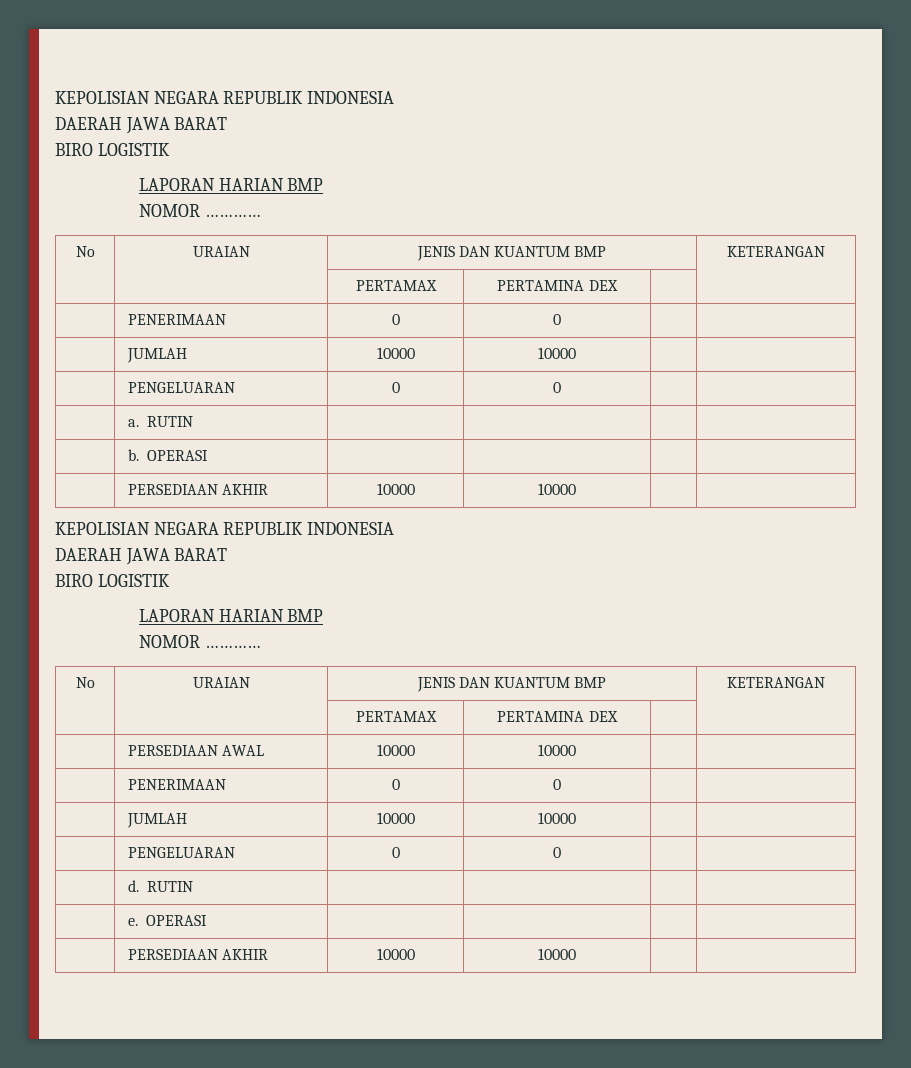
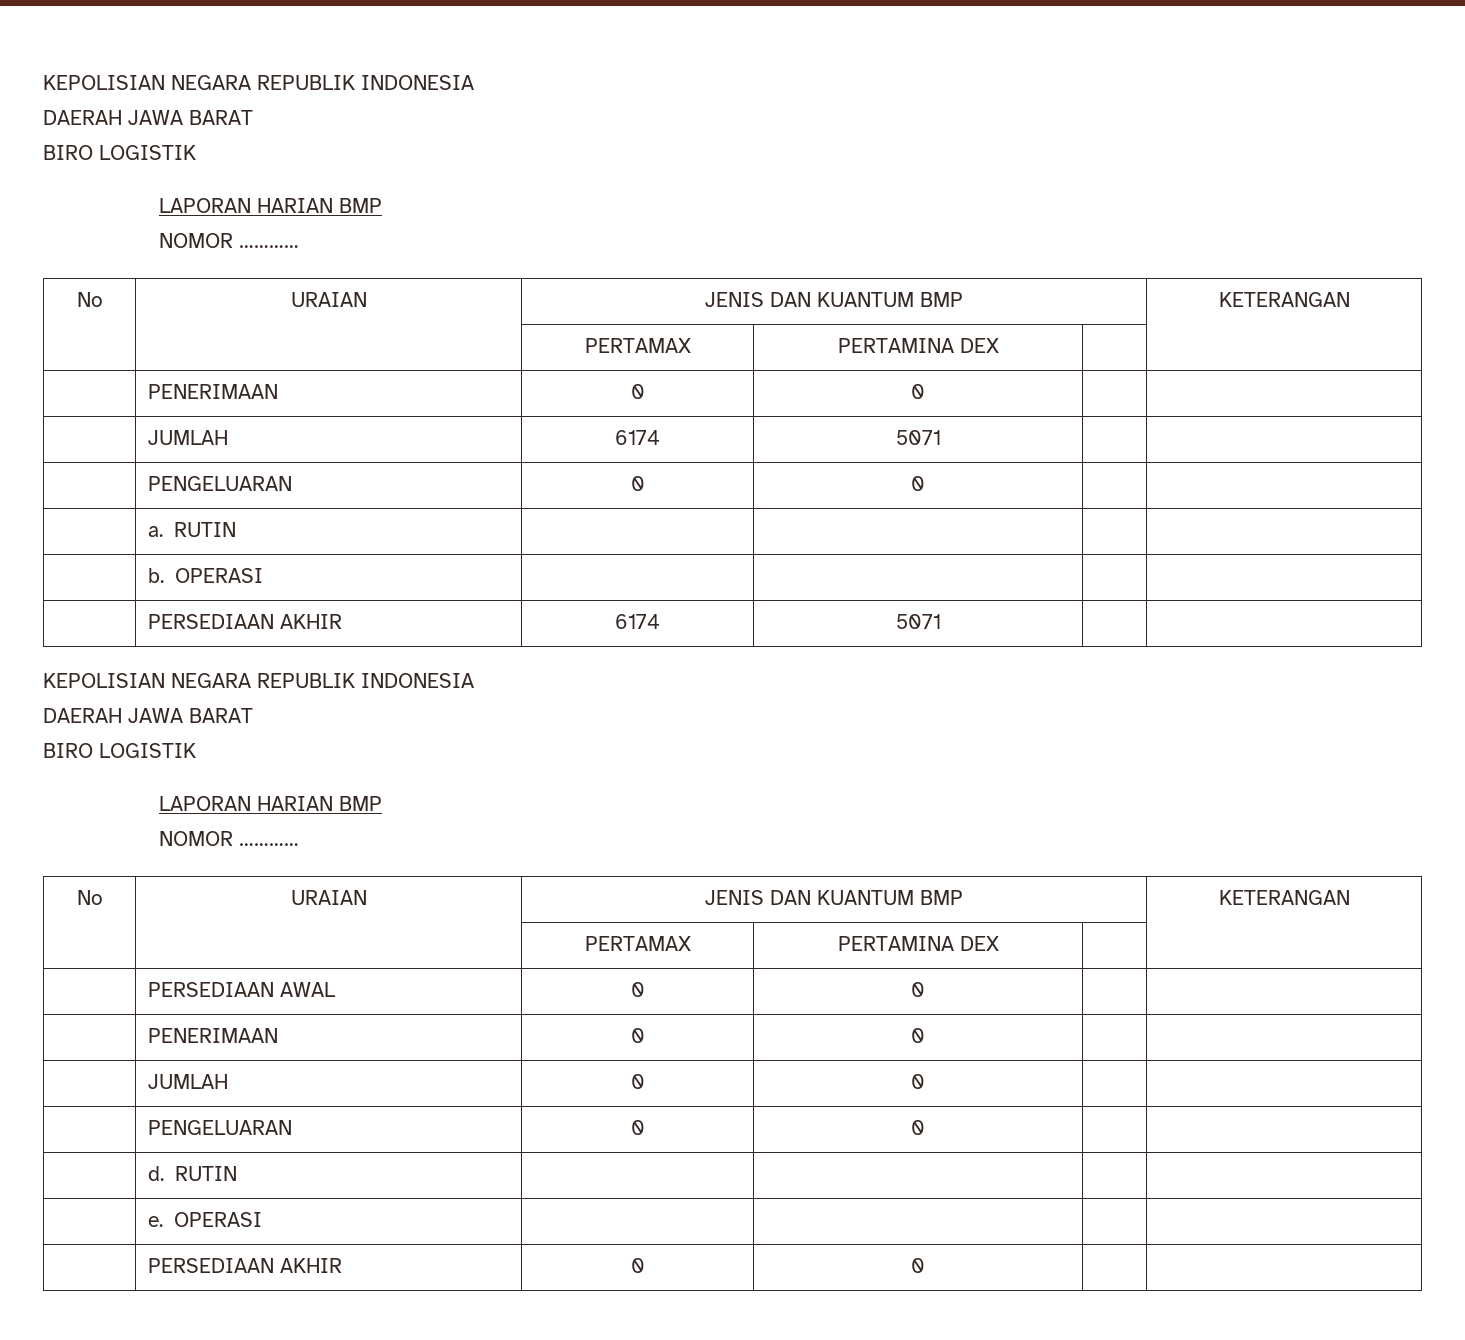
[376,347,415,359] [538,347,576,359] 10000 | 10000 -> [615,430,660,445] [895,430,941,445] 6174 | 5071
[376,483,415,495] [538,483,576,495] 10000 | 10000 -> [615,614,660,629] [895,614,941,629] 6174 | 5071
[376,744,415,756] [538,744,576,756] [127,779,226,790] [391,779,400,790] [553,779,561,790] [126,813,187,828] [376,812,415,824] [538,812,576,824] 10000 | 10000 | | // | PENERIMAAN | 0 | 0 | | // | JUMLAH | 10000 | 10000 -> [630,982,645,997] [911,982,925,997] [148,1028,279,1043] [630,1028,645,1043] [911,1028,925,1043] [148,1074,229,1089] [630,1074,645,1089] [911,1074,925,1089] 0 | 0 | | // | PENERIMAAN | 0 | 0 | | // | JUMLAH | 0 | 0
[376,948,415,960] [538,948,576,960] 10000 | 10000 -> [630,1258,645,1273] [911,1258,925,1273] 0 | 0

